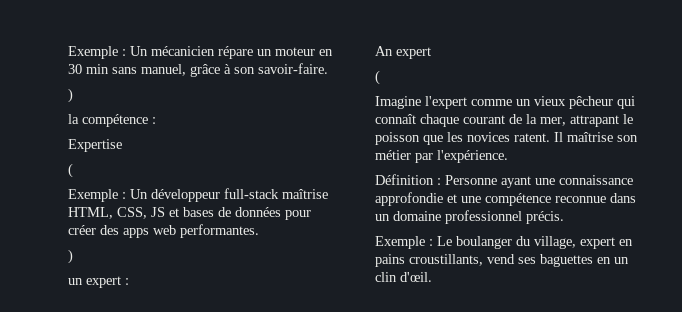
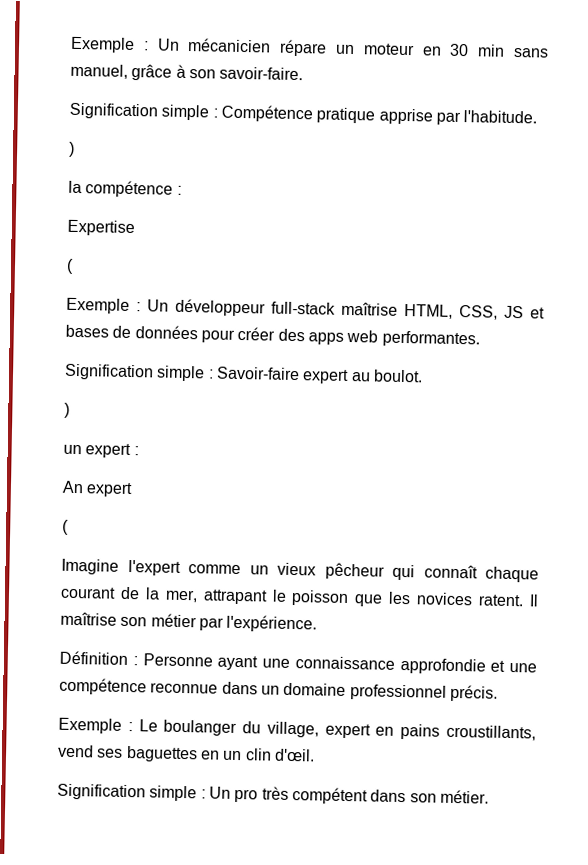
(328, 68) none -> [69,102,538,126] // Signification simple : Compétence pratique apprise par l'habitude.
(259, 231) none -> [64,363,423,384] // Signification simple : Savoir-faire expert au boulot.
(432, 277) none -> [57,783,489,805] // Signification simple : Un pro très compétent dans son métier.

